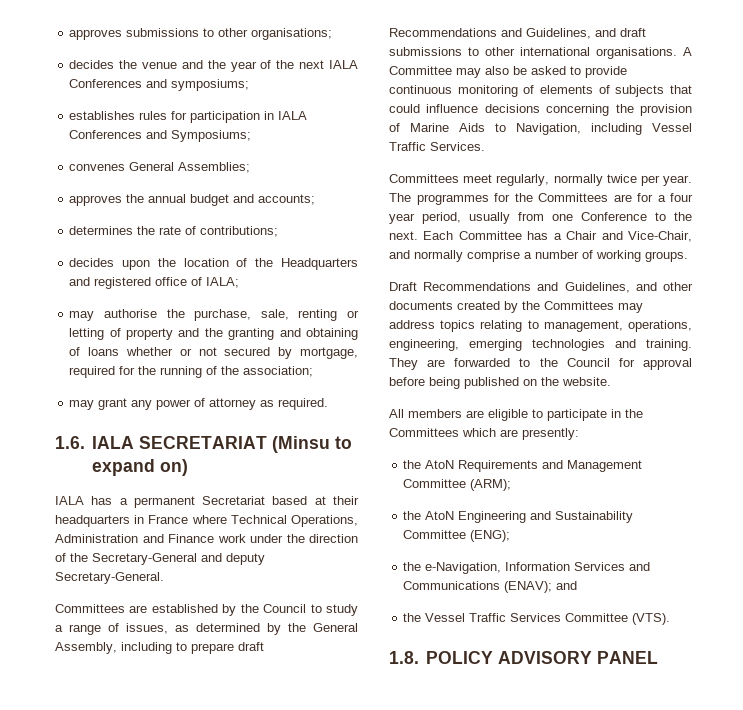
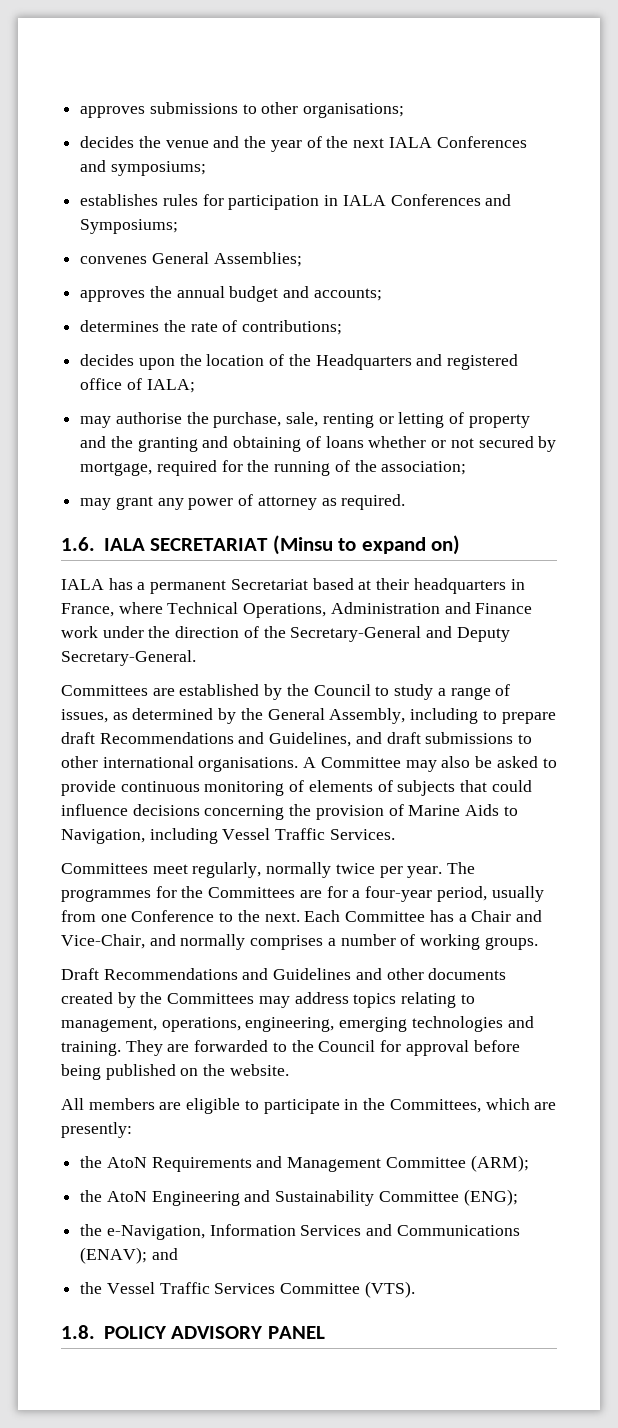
[148,515,189,524] France -> [61,603,114,617] France,
[226,553,265,565] deputy -> [456,627,510,642] Deputy
[670,193,693,202] [389,213,415,224] four year -> [365,886,433,902] four-year
[467,250,520,262] comprise -> [250,935,324,950] comprises
[564,282,630,293] Guidelines, -> [273,968,352,980] Guidelines
[389,428,459,437] Committees -> [389,1099,481,1113] Committees,

